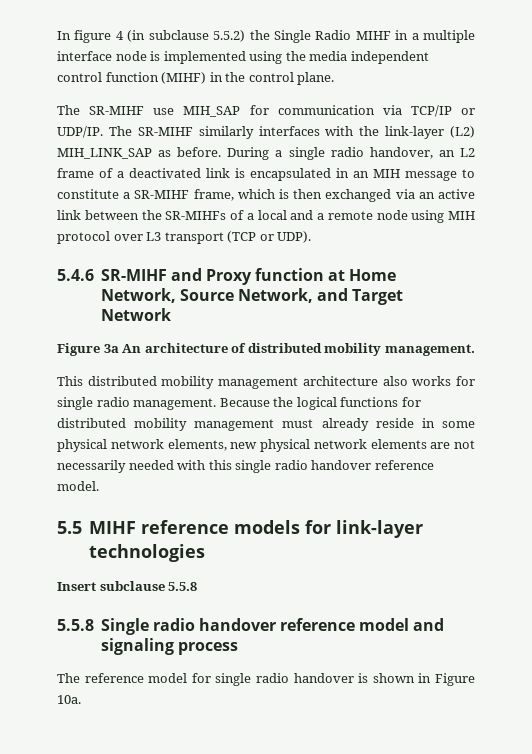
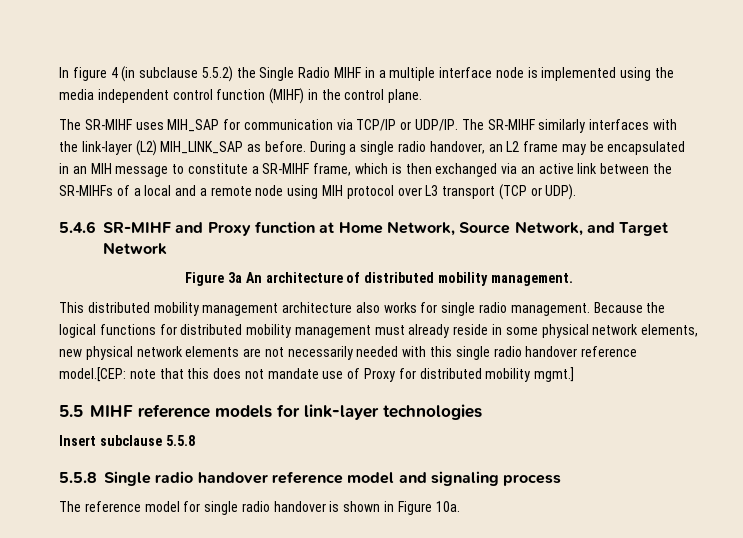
[153,108,175,115] use -> [135,122,164,130] uses
[99,168,245,178] of a deactivated link is -> [561,141,604,155] may be
[57,481,99,491] model. -> [59,367,575,382] model.[CEP: note that this does not mandate use of Proxy for distributed mobility mgmt.]

